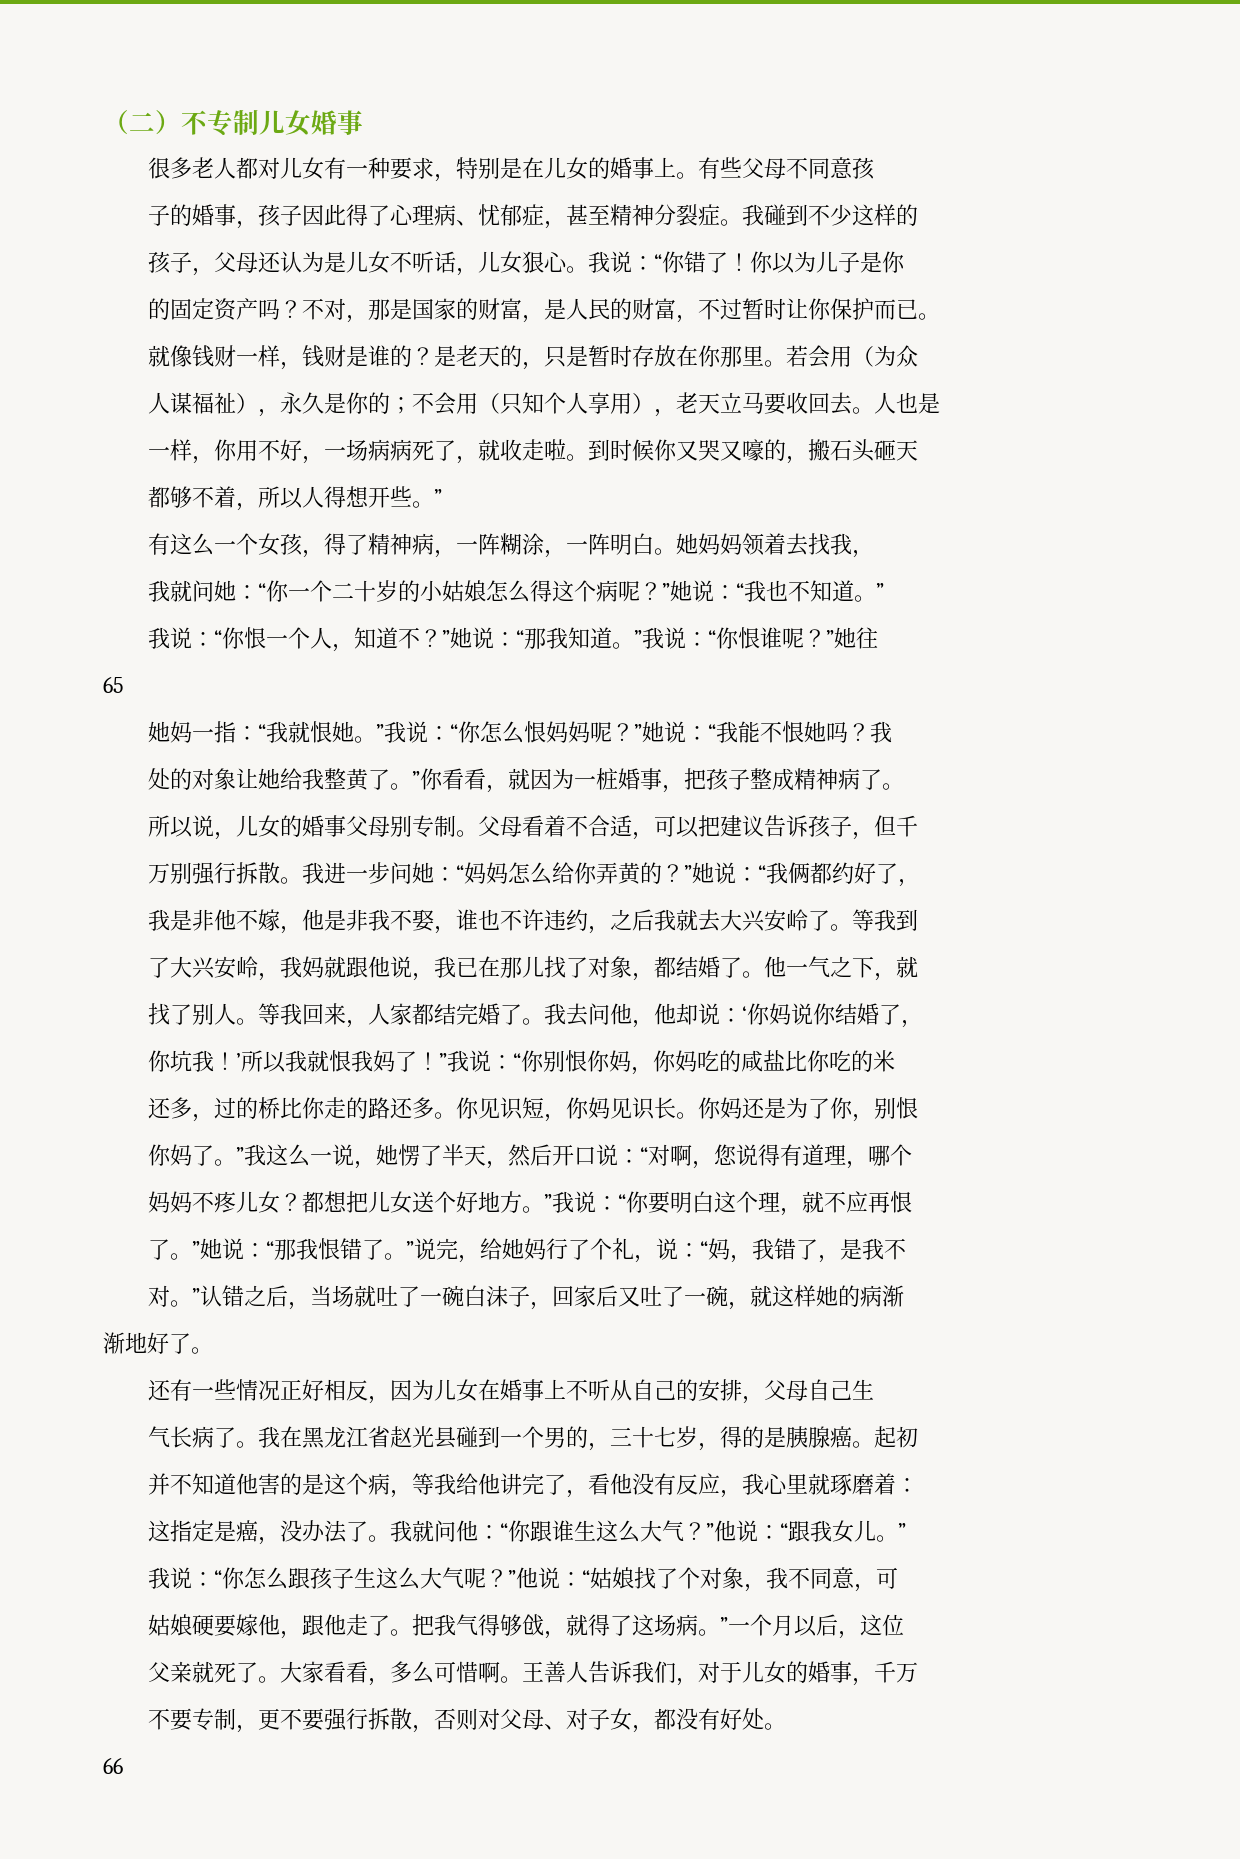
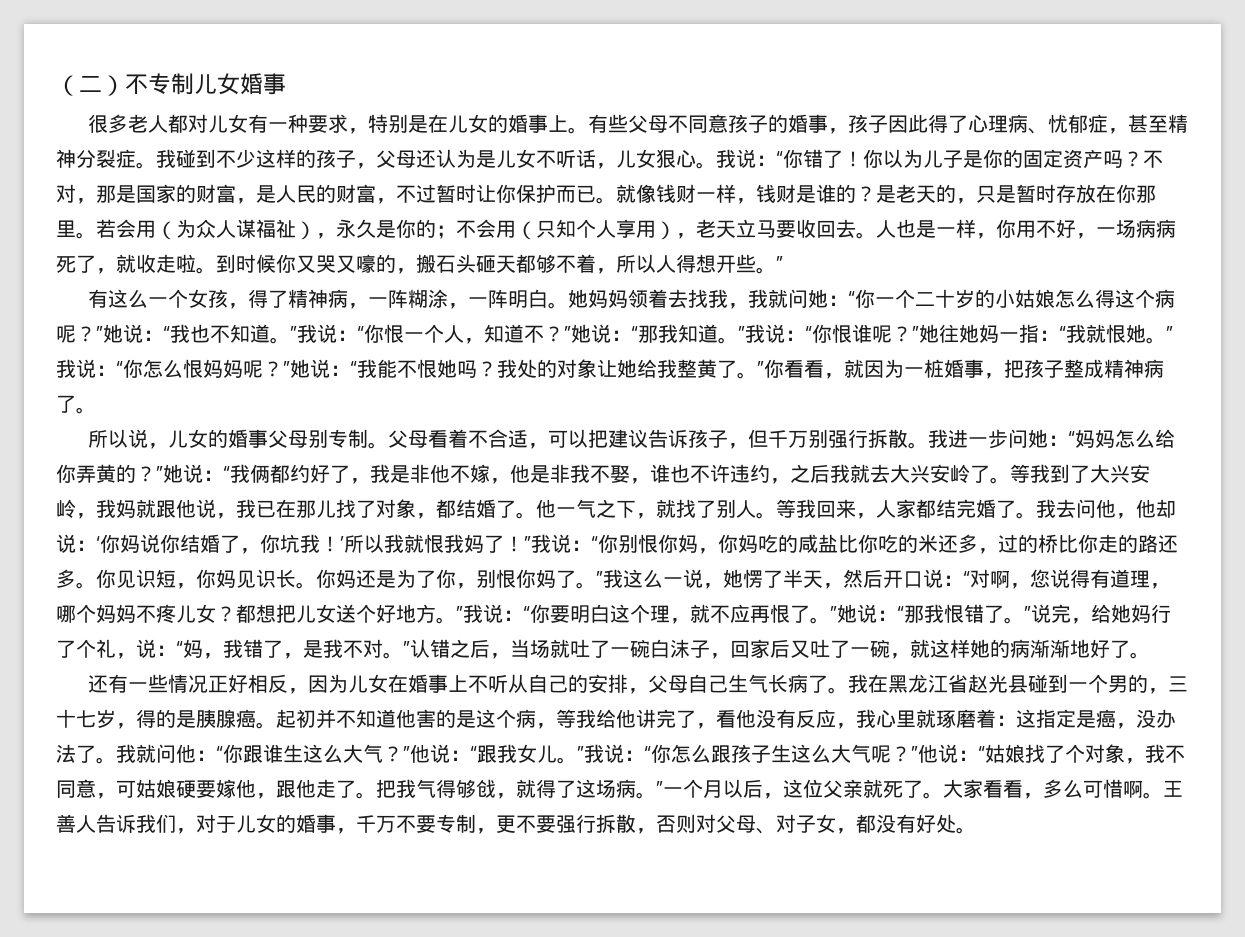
(875, 168) // -> (748, 123) none
(918, 215) // -> (316, 158) none
(905, 262) // -> (1003, 158) none
(940, 316) // -> (616, 200) none
(918, 356) // -> (216, 228) none
(940, 403) // -> (936, 229) none
(918, 450) // -> (516, 264) none
(874, 554) // -> (748, 306) none
(884, 591) // -> (297, 333) none
[103,677,123,693] // 65 // -> (959, 333) none
(892, 732) // -> (517, 368) none
(918, 826) // -> (788, 439) none
(920, 883) // -> (370, 481) none
(918, 920) // -> (1070, 473) none
(918, 967) // -> (676, 508) none
(923, 1024) // -> (260, 551) none
(895, 1061) // -> (938, 543) none
(918, 1108) // -> (516, 578) none
(912, 1155) // -> (96, 613) none
(912, 1202) // -> (790, 613) none
(906, 1249) // -> (363, 649) none
(904, 1296) // -> (1050, 648) none
(874, 1389) // -> (748, 683) none
(918, 1437) // -> (316, 718) none
(918, 1485) // -> (1016, 720) none
(906, 1531) // -> (584, 753) none
(898, 1578) // -> (136, 789) none
(904, 1625) // -> (823, 788) none
(918, 1672) // -> (396, 824) none
[103,1758,123,1774] // 66 -> (976, 830) none

